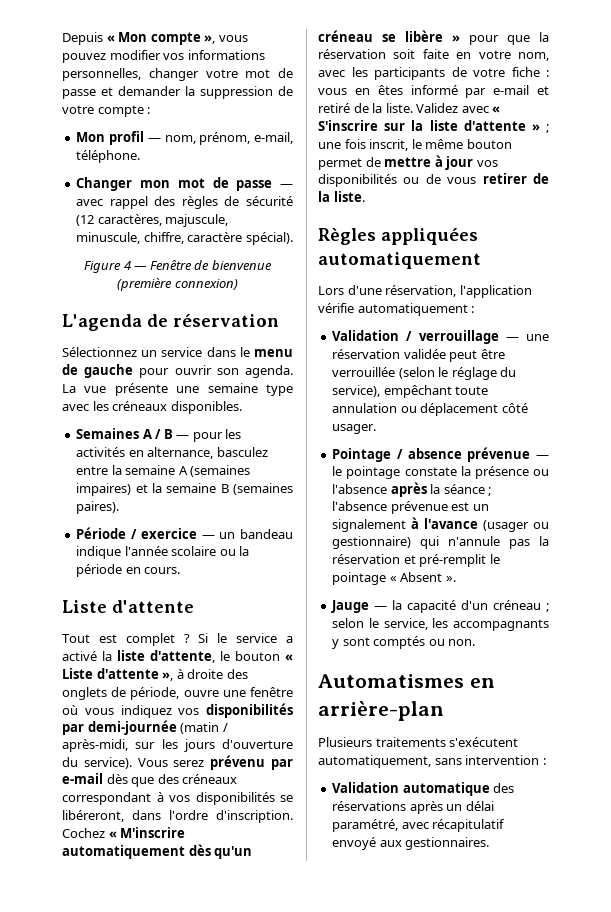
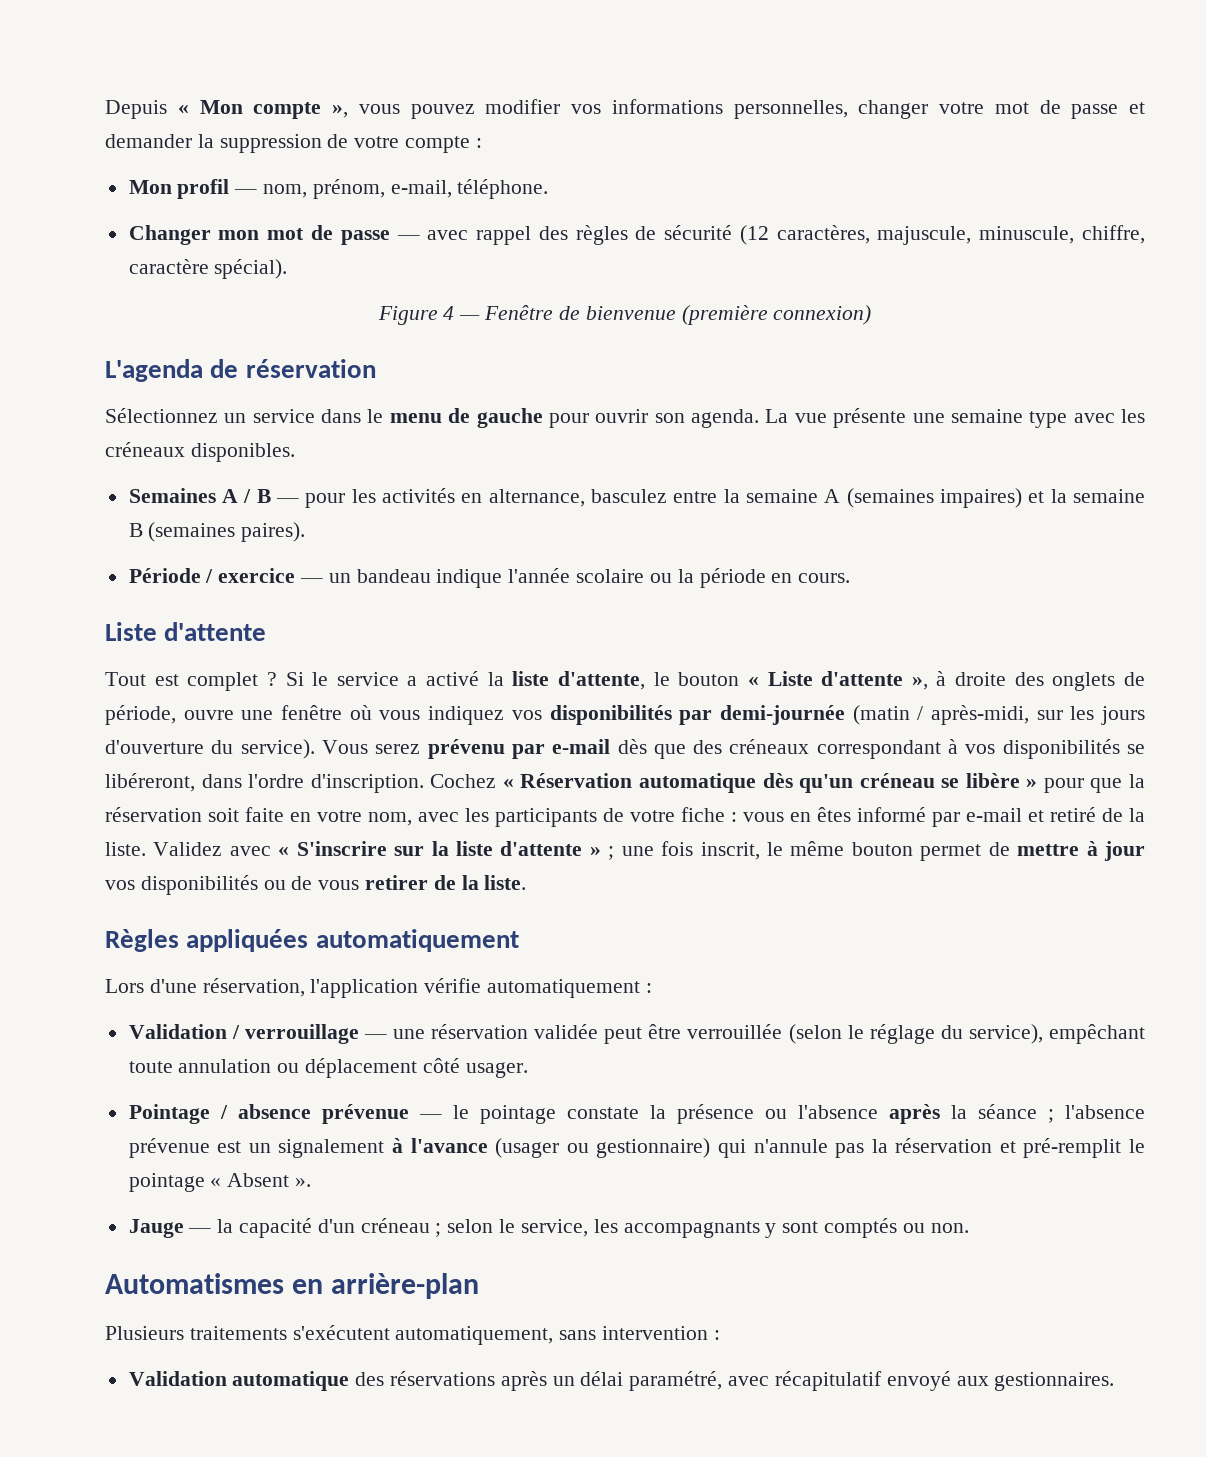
[120,827,186,838] [62,845,185,859] M'inscrire automatiquement -> [520,773,756,793] Réservation automatique

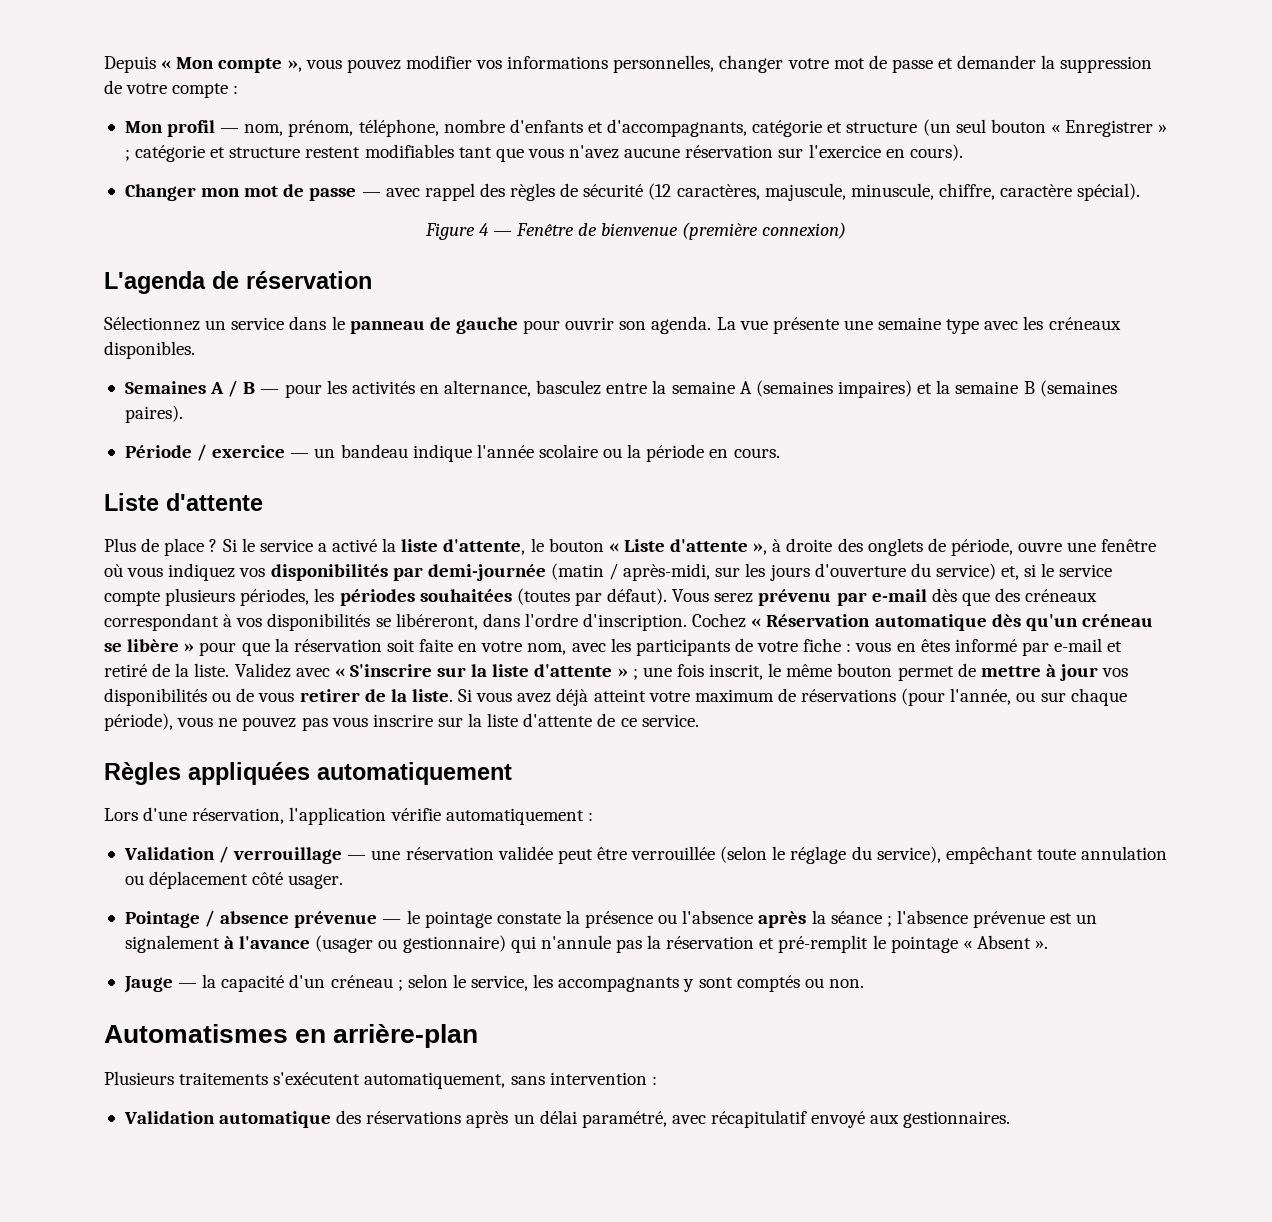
[390,179,549,199] e-mail, téléphone. -> [358,119,1168,137] [124,144,963,162] téléphone, nombre d'enfants et d'accompagnants, catégorie et structure (un seul bouton « Enregistrer » ; catégorie et structure restent modifiables tant que vous n'avez aucune réservation sur l'exercice en cours).
[389,413,442,423] menu -> [349,321,425,334] panneau
[105,672,259,691] Tout est complet -> [104,538,205,556] Plus de place
[240,739,315,759] service). -> [935,563,1113,580] [104,588,668,606] service) et, si le service compte plusieurs périodes, les périodes souhaitées (toutes par défaut).
(527, 882) none -> [458,688,1127,706] [104,713,699,731] Si vous avez déjà atteint votre maximum de réservations (pour l'année, ou sur chaque période), vous ne pouvez pas vous inscrire sur la liste d'attente de ce service.

